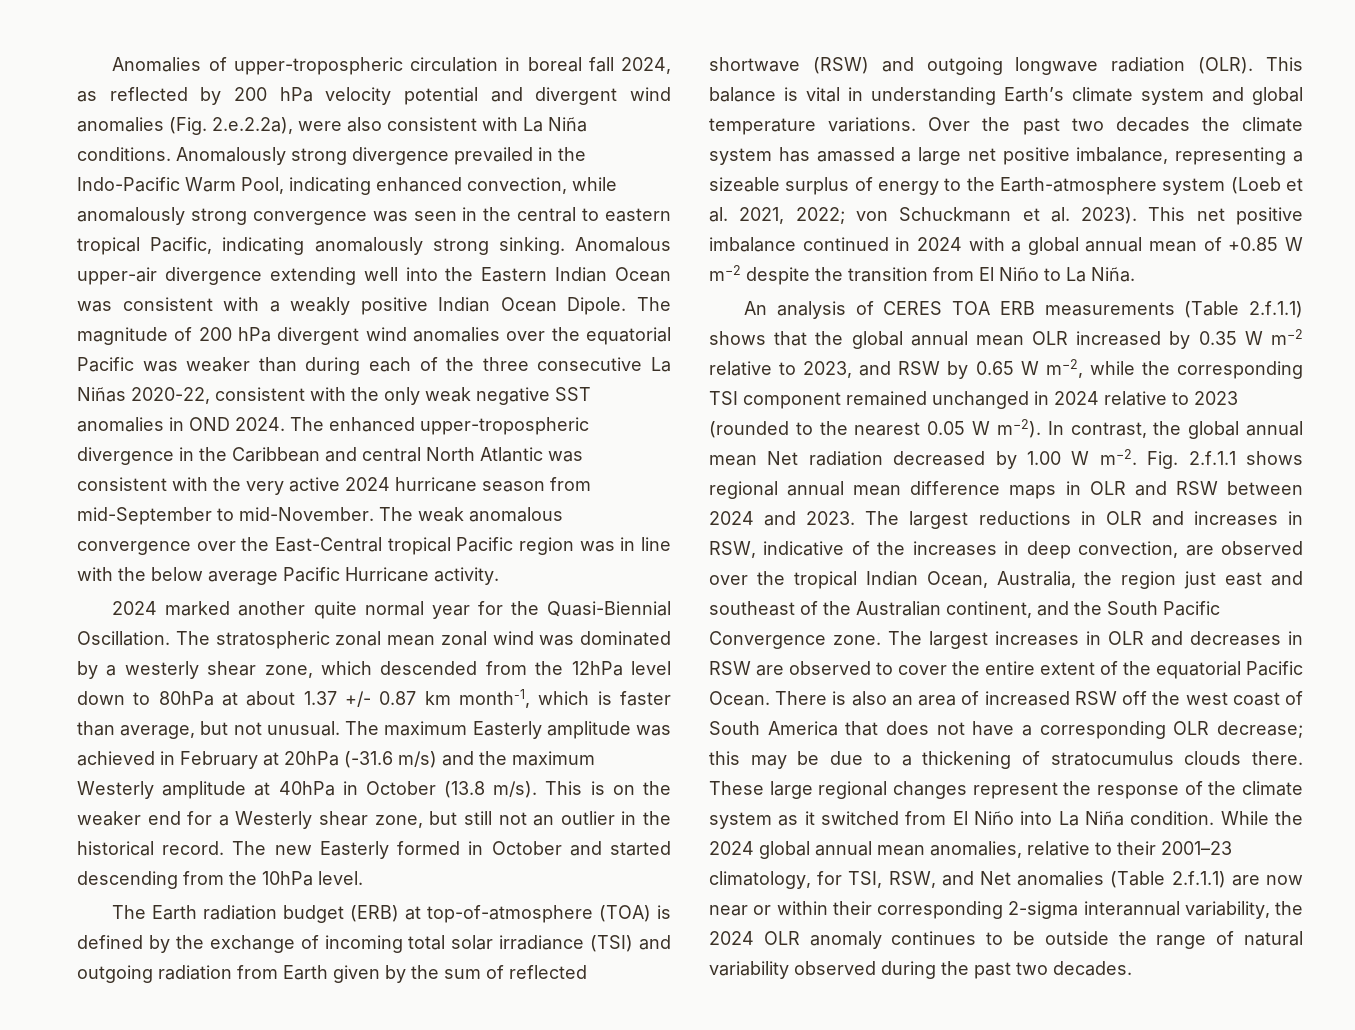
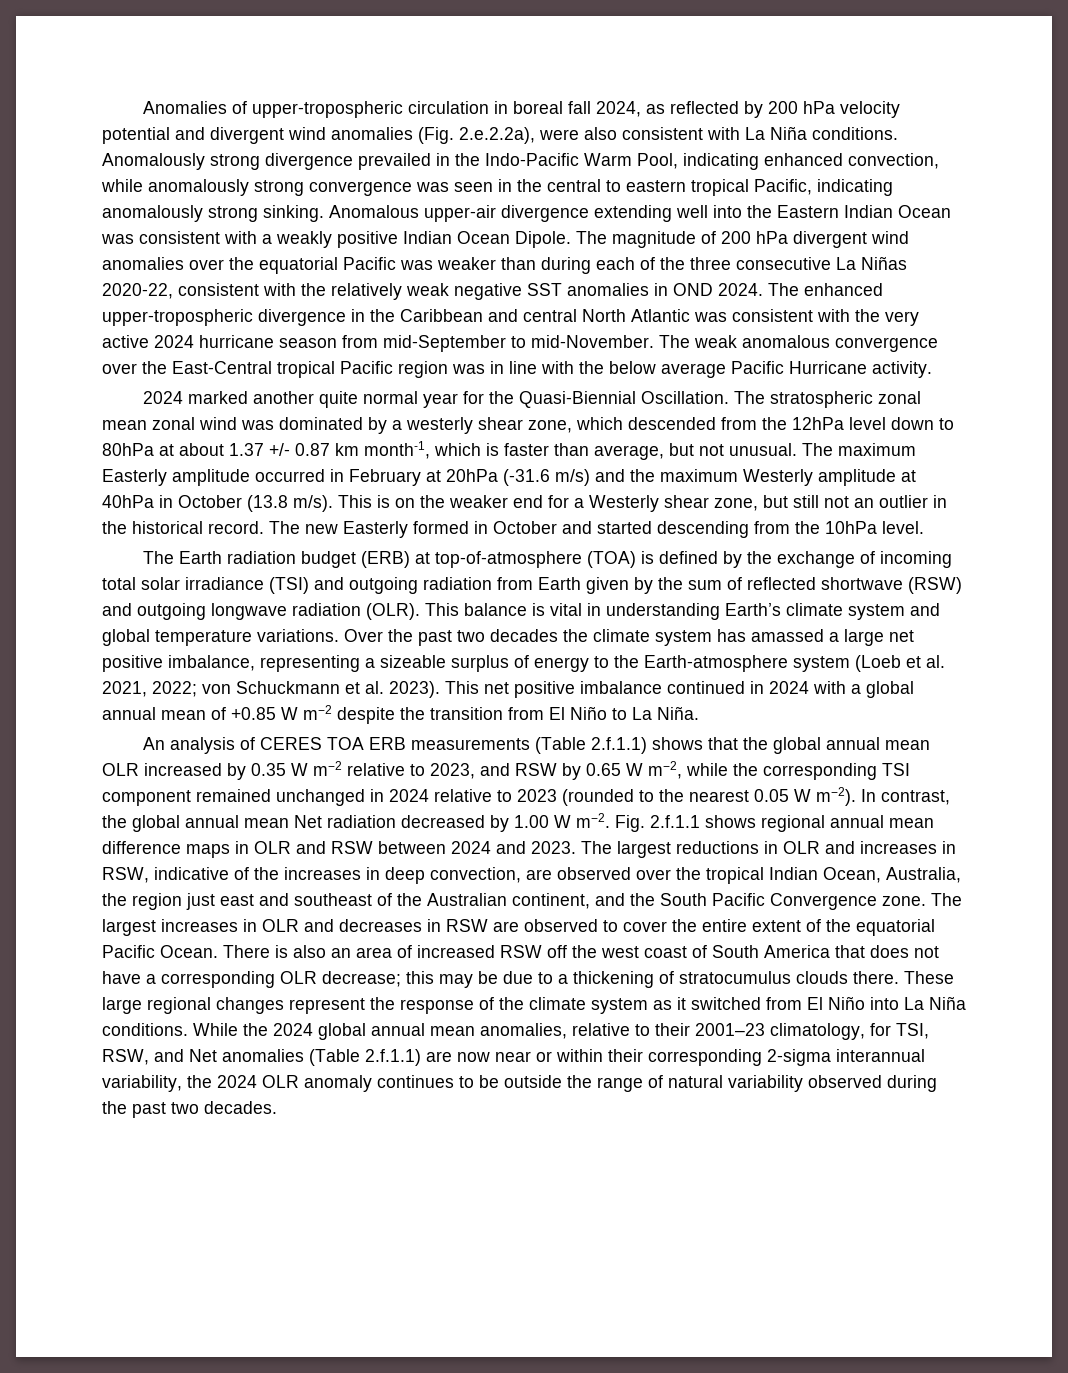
[384,387,420,405] only -> [331,283,402,300] relatively
[636,725,671,736] [77,751,155,766] was achieved -> [255,469,325,482] occurred
[1130,811,1215,825] condition. -> [102,1023,188,1036] conditions.

